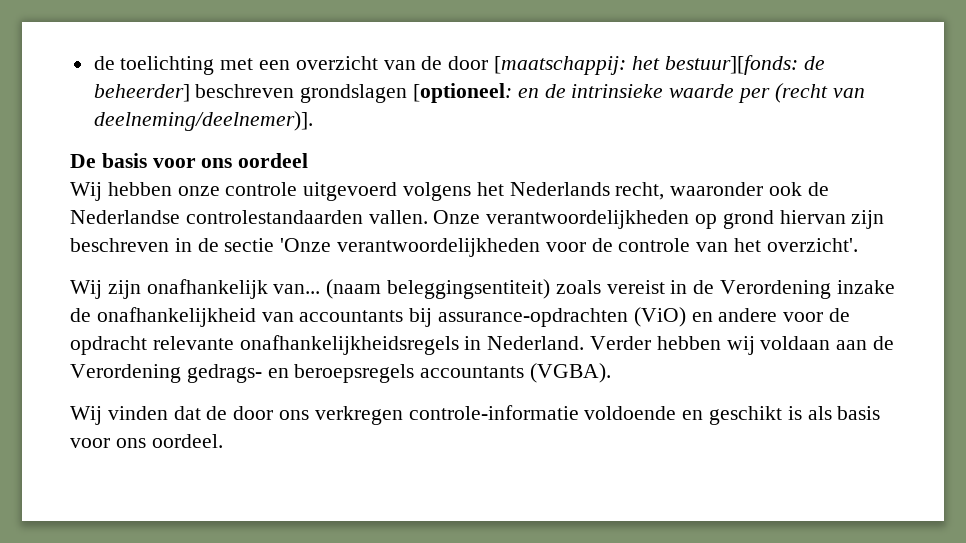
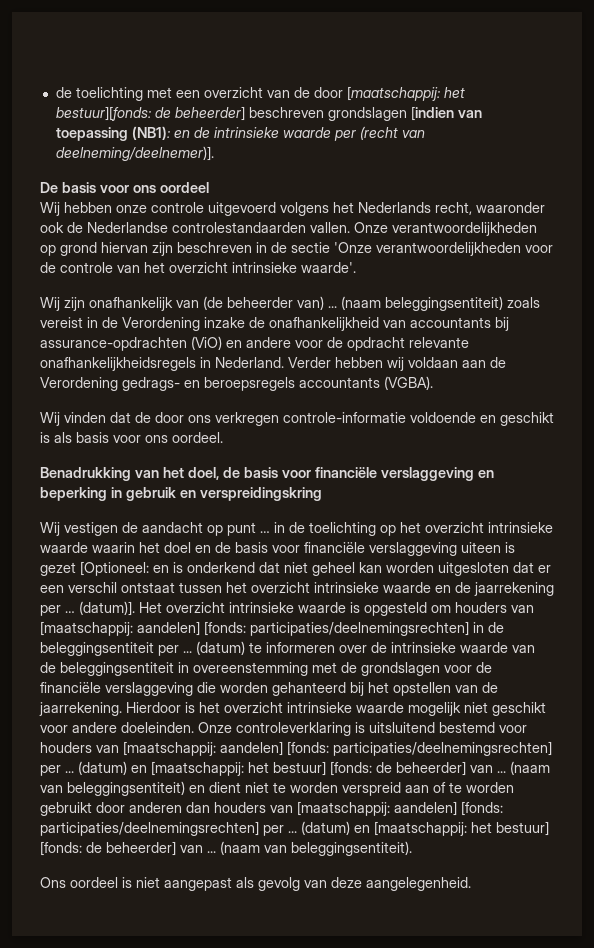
[413,83,513,103] [optioneel: -> [410,106,482,121] [55,126,170,141] [indien van toepassing (NB1):
[766,238,858,252] overzicht'. -> [169,262,356,273] overzicht intrinsieke waarde'.
[273,284,321,294] van... -> [176,296,337,310] van (de beheerder van) ...
(223, 441) none -> [40,467,494,481] [40,487,322,501] [40,522,553,536] [40,542,515,556] [40,561,551,576] [40,582,554,596] [40,601,534,616] [40,621,504,636] [40,641,535,656] [40,662,492,676] [40,682,498,696] [39,702,546,716] [40,722,527,736] [40,741,552,756] [40,761,550,776] [40,781,514,796] [40,801,503,816] [40,821,549,836] [40,841,412,856] [40,877,471,891] // Benadrukking van het doel, de basis voor financiële verslaggeving en beperking in gebruik en verspreidingskring // Wij vestigen de aandacht op punt … in de toelichting op het overzicht intrinsieke waarde waarin het doel en de basis voor financiële verslaggeving uiteen is gezet [Optioneel: en is onderkend dat niet geheel kan worden uitgesloten dat er een verschil ontstaat tussen het overzicht intrinsieke waarde en de jaarrekening per … (datum)]. Het overzicht intrinsieke waarde is opgesteld om houders van [maatschappij: aandelen] [fonds: participaties/deelnemingsrechten] in de beleggingsentiteit per ... (datum) te informeren over de intrinsieke waarde van de beleggingsentiteit in overeenstemming met de grondslagen voor de financiële verslaggeving die worden gehanteerd bij het opstellen van de jaarrekening. Hierdoor is het overzicht intrinsieke waarde mogelijk niet geschikt voor andere doeleinden. Onze controleverklaring is uitsluitend bestemd voor houders van [maatschappij: aandelen] [fonds: participaties/deelnemingsrechten] per ... (datum) en [maatschappij: het bestuur] [fonds: de beheerder] van ... (naam van beleggingsentiteit) en dient niet te worden verspreid aan of te worden gebruikt door anderen dan houders van [maatschappij: aandelen] [fonds: participaties/deelnemingsrechten] per ... (datum) en [maatschappij: het bestuur] [fonds: de beheerder] van ... (naam van beleggingsentiteit). // Ons oordeel is niet aangepast als gevolg van deze aangelegenheid.

